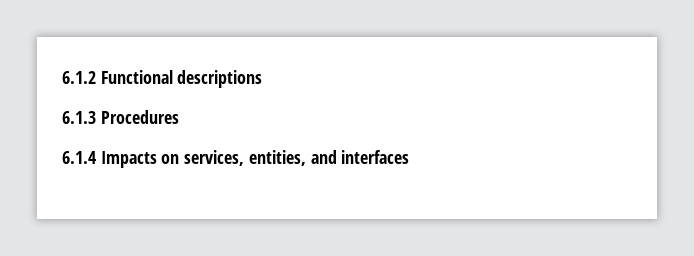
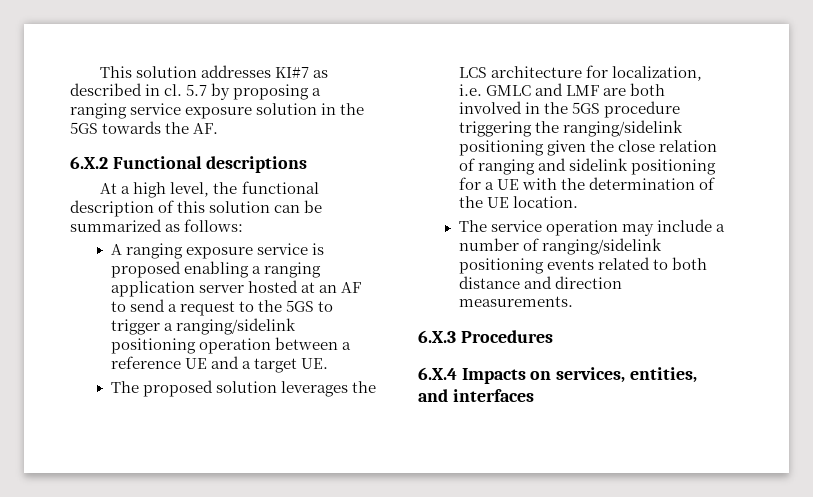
[62,70,263,88] [62,111,96,124] 6.1.2 Functional descriptions // 6.1.3 -> [100,65,329,78] [70,83,322,100] [70,103,365,119] [70,121,219,134] [70,156,308,173] [100,181,319,198] [70,200,323,217] [70,219,244,232] [110,243,325,259] [110,261,322,278] [110,280,362,297] [110,299,334,316] [110,318,297,335] [110,337,352,354] [110,356,329,373] [110,380,377,397] [458,65,703,81] [458,83,666,96] [458,101,681,118] [458,120,684,137] [458,140,718,156] [458,158,717,175] [458,177,716,190] [458,196,579,208] [458,219,726,236] [458,238,663,255] [458,257,708,274] [458,276,623,289] [458,296,573,307] [418,330,456,343] This solution addresses KI#7 as described in cl. 5.7 by proposing a ranging service exposure solution in the 5GS towards the AF. // 6.X.2 Functional descriptions // At a high level, the functional description of this solution can be summarized as follows: // A ranging exposure service is proposed enabling a ranging application server hosted at an AF to send a request to the 5GS to trigger a ranging/sidelink positioning operation between a reference UE and a target UE. // The proposed solution leverages the LCS architecture for localization, i.e. GMLC and LMF are both involved in the 5GS procedure triggering the ranging/sidelink positioning given the close relation of ranging and sidelink positioning for a UE with the determination of the UE location. // The service operation may include a number of ranging/sidelink positioning events related to both distance and direction measurements. // 6.X.3
[62,151,97,164] 6.1.4 -> [418,367,457,380] 6.X.4

